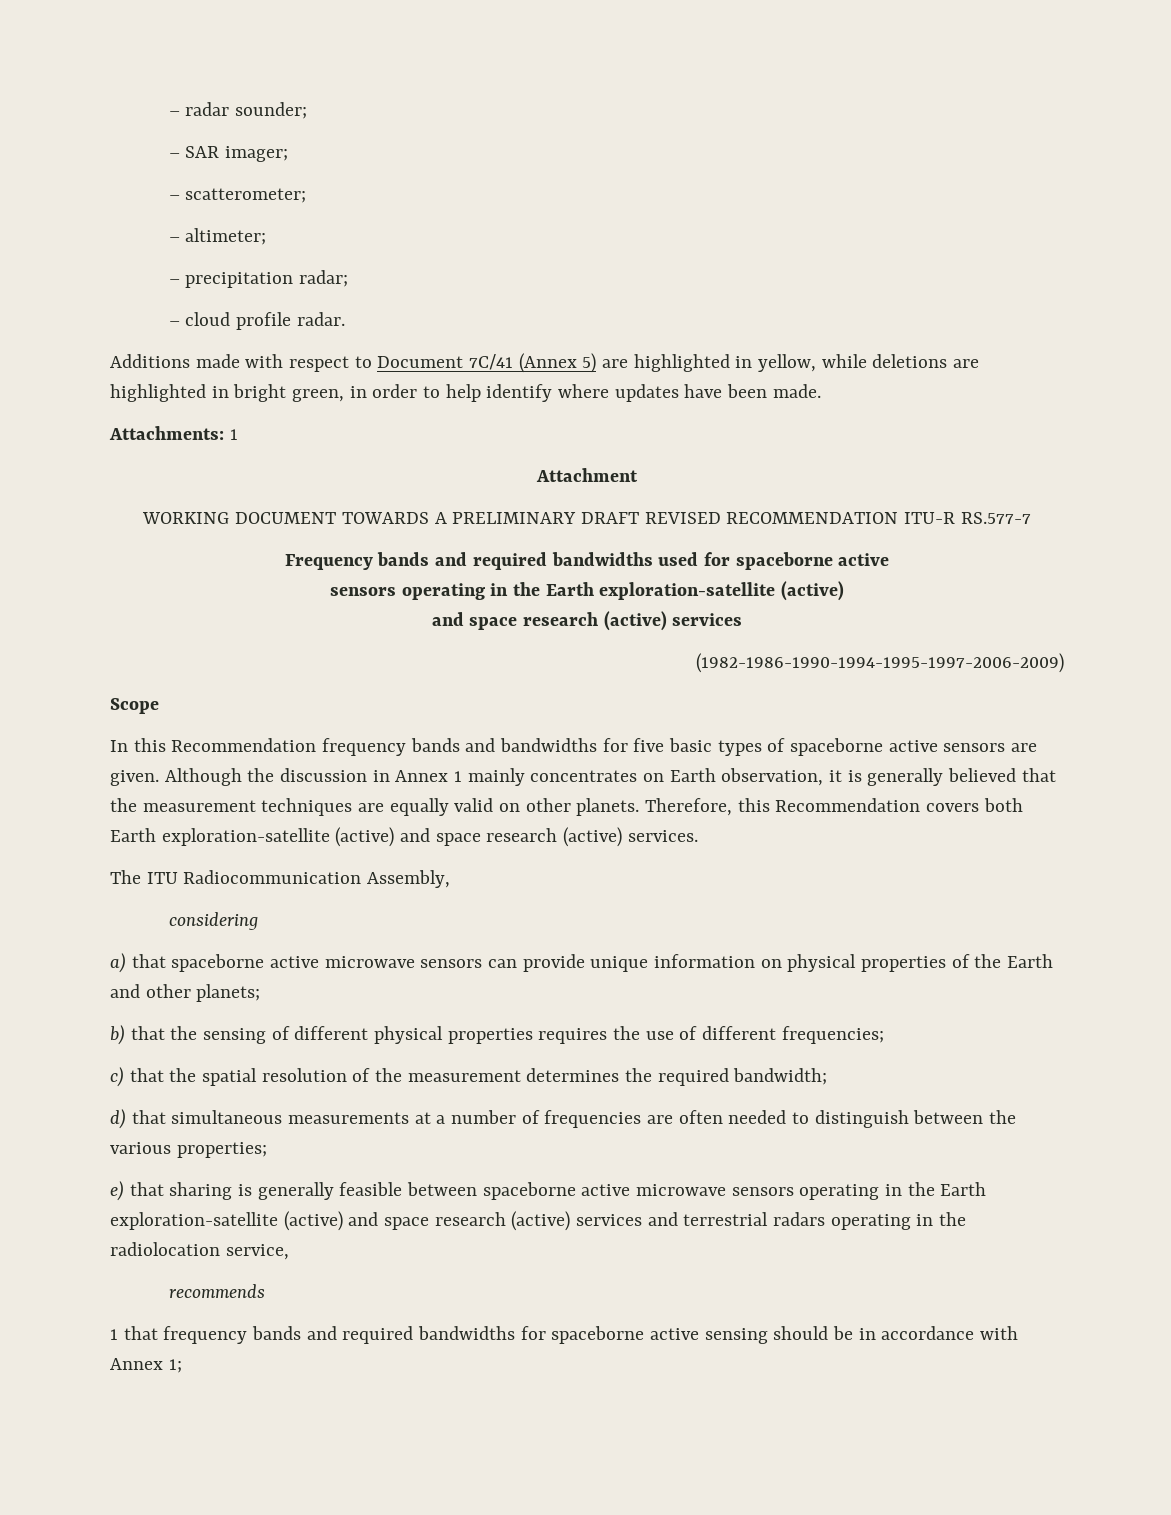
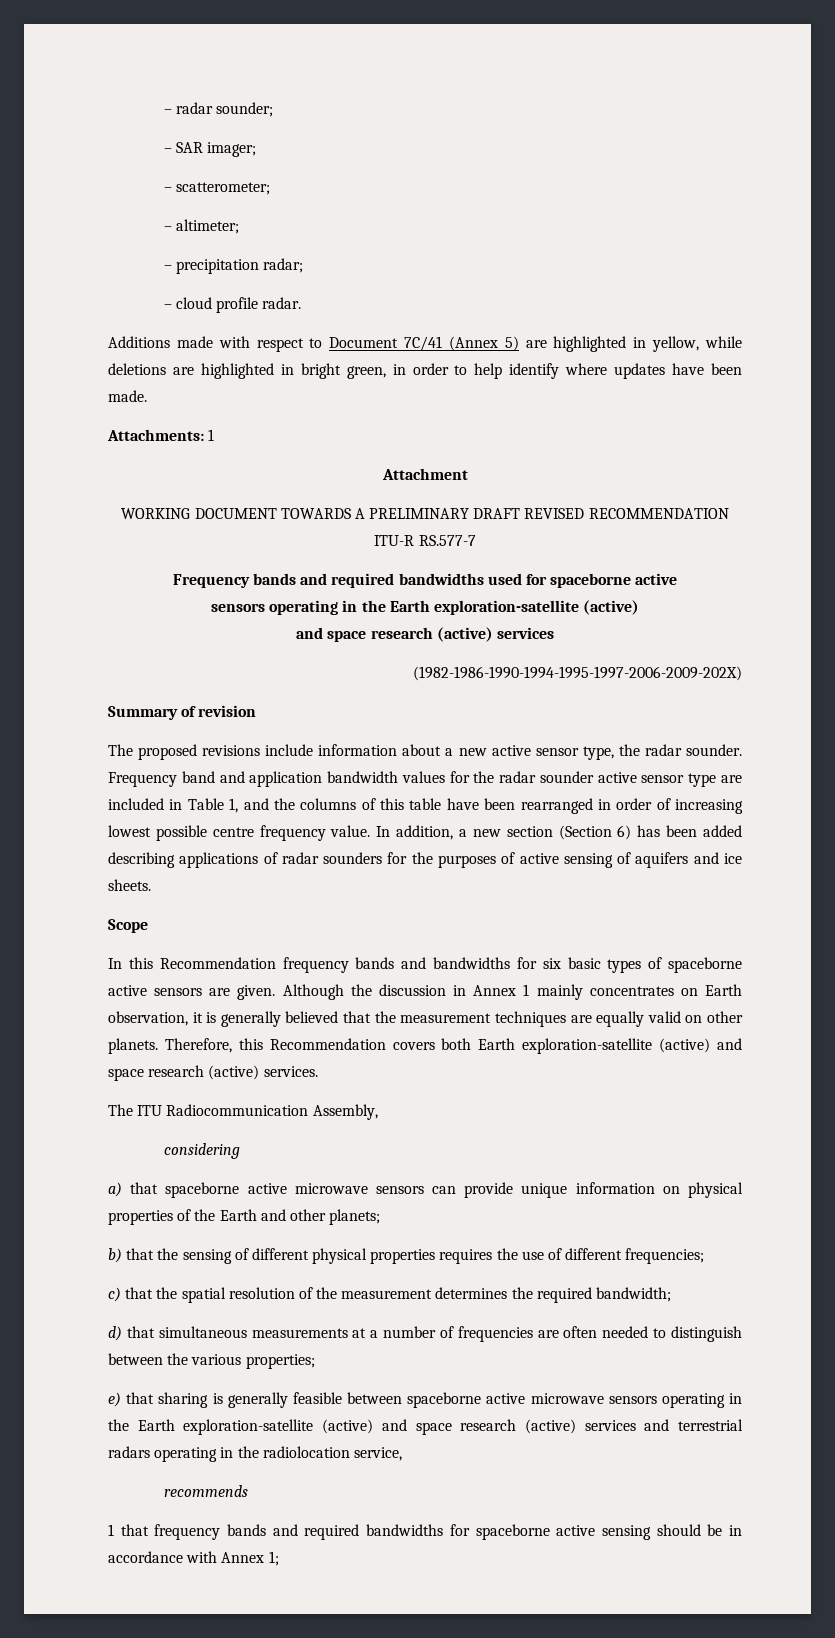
[696,653,1064,673] (1982-1986-1990-1994-1995-1997-2006-2009) -> [413,666,742,681] [108,705,257,720] [108,744,743,760] [108,771,742,787] [108,798,743,814] [108,825,742,841] [108,852,743,868] [108,879,151,891] (1982-1986-1990-1994-1995-1997-2006-2009-202X) // Summary of revision // The proposed revisions include information about a new active sensor type, the radar sounder. Frequency band and application bandwidth values for the radar sounder active sensor type are included in Table 1, and the columns of this table have been rearranged in order of increasing lowest possible centre frequency value. In addition, a new section (Section 6) has been added describing applications of radar sounders for the purposes of active sensing of aquifers and ice sheets.
[633,738,665,752] five -> [542,958,561,969] six

